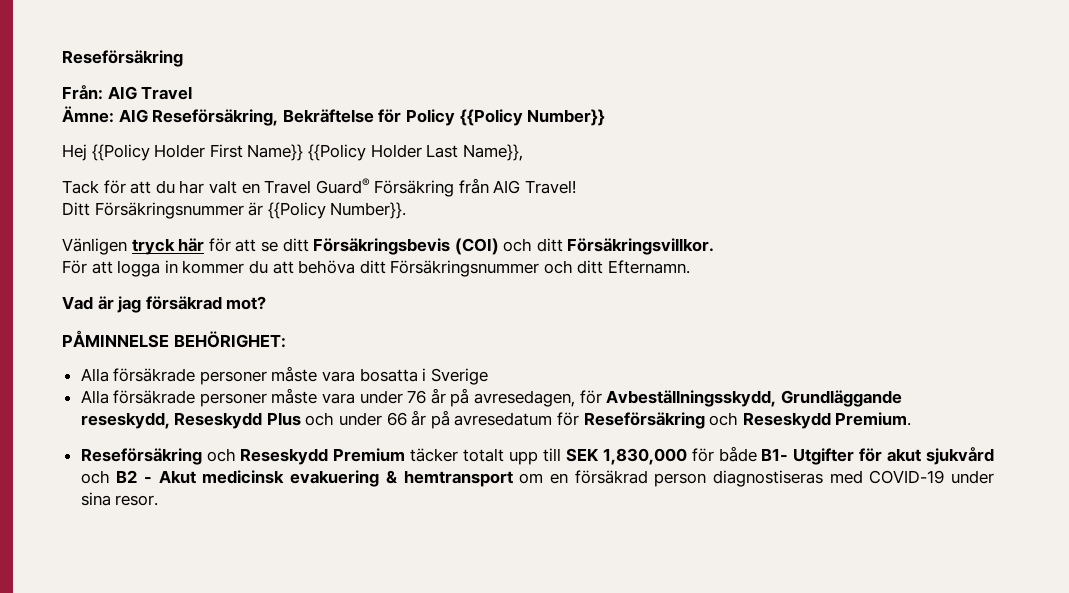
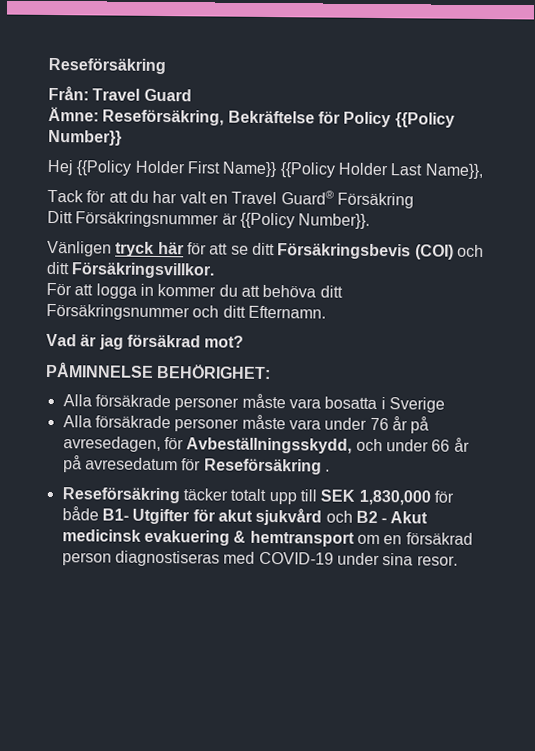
[107,86,193,100] AIG Travel -> [92,88,192,102] Travel Guard
[118,109,148,123] AIG -> (99, 114) none
[458,178,577,194] från AIG Travel! -> (414, 200) none
[780,390,902,407] [80,412,301,429] Grundläggande reseskydd, Reseskydd Plus -> (353, 445) none
[709,412,912,429] [80,448,406,465] och Reseskydd Premium. // Reseförsäkring och Reseskydd Premium -> [324,469,330,472] [61,487,180,504] . // Reseförsäkring

